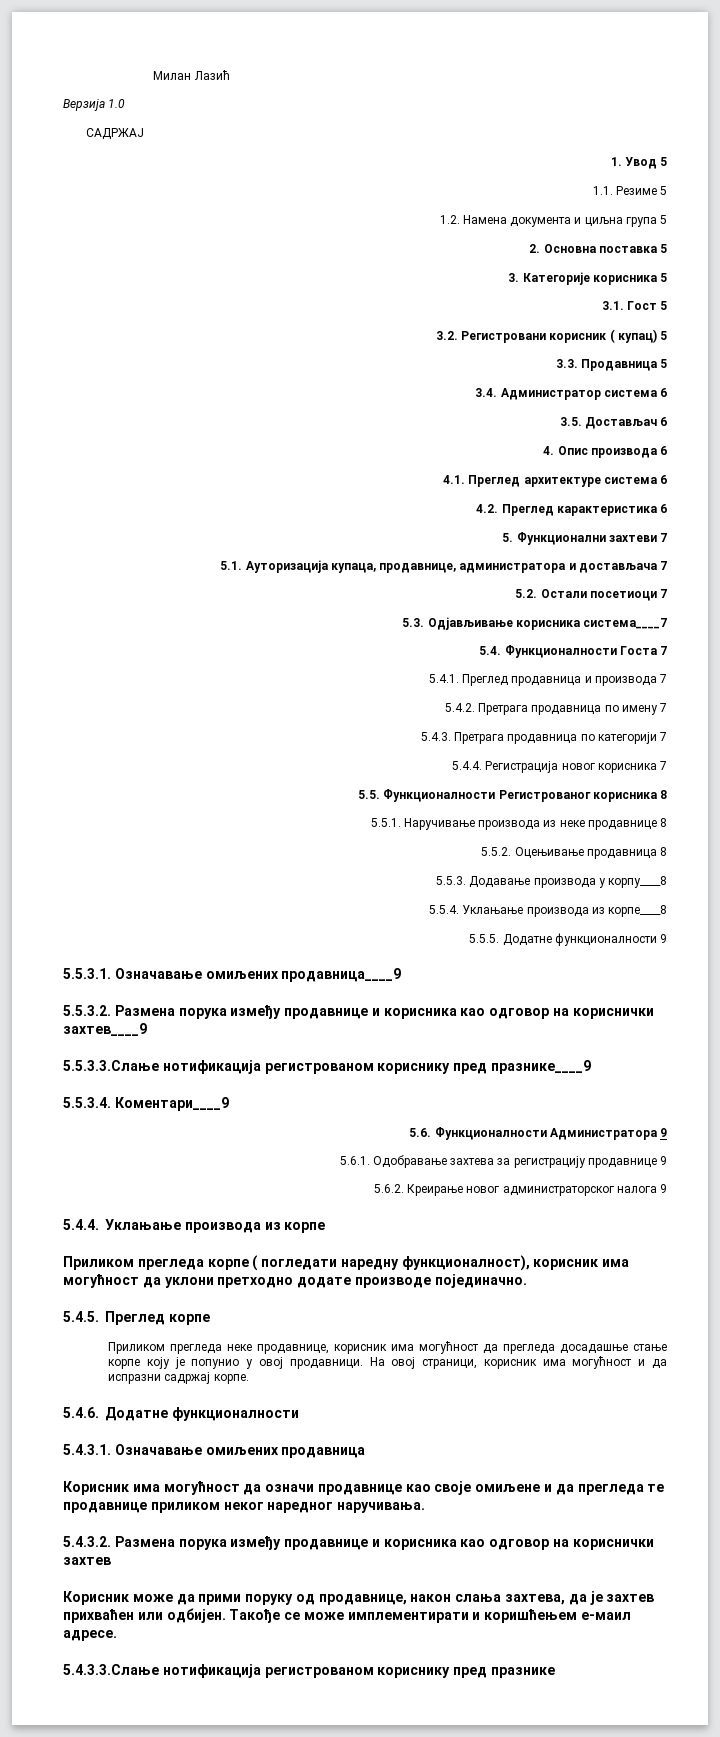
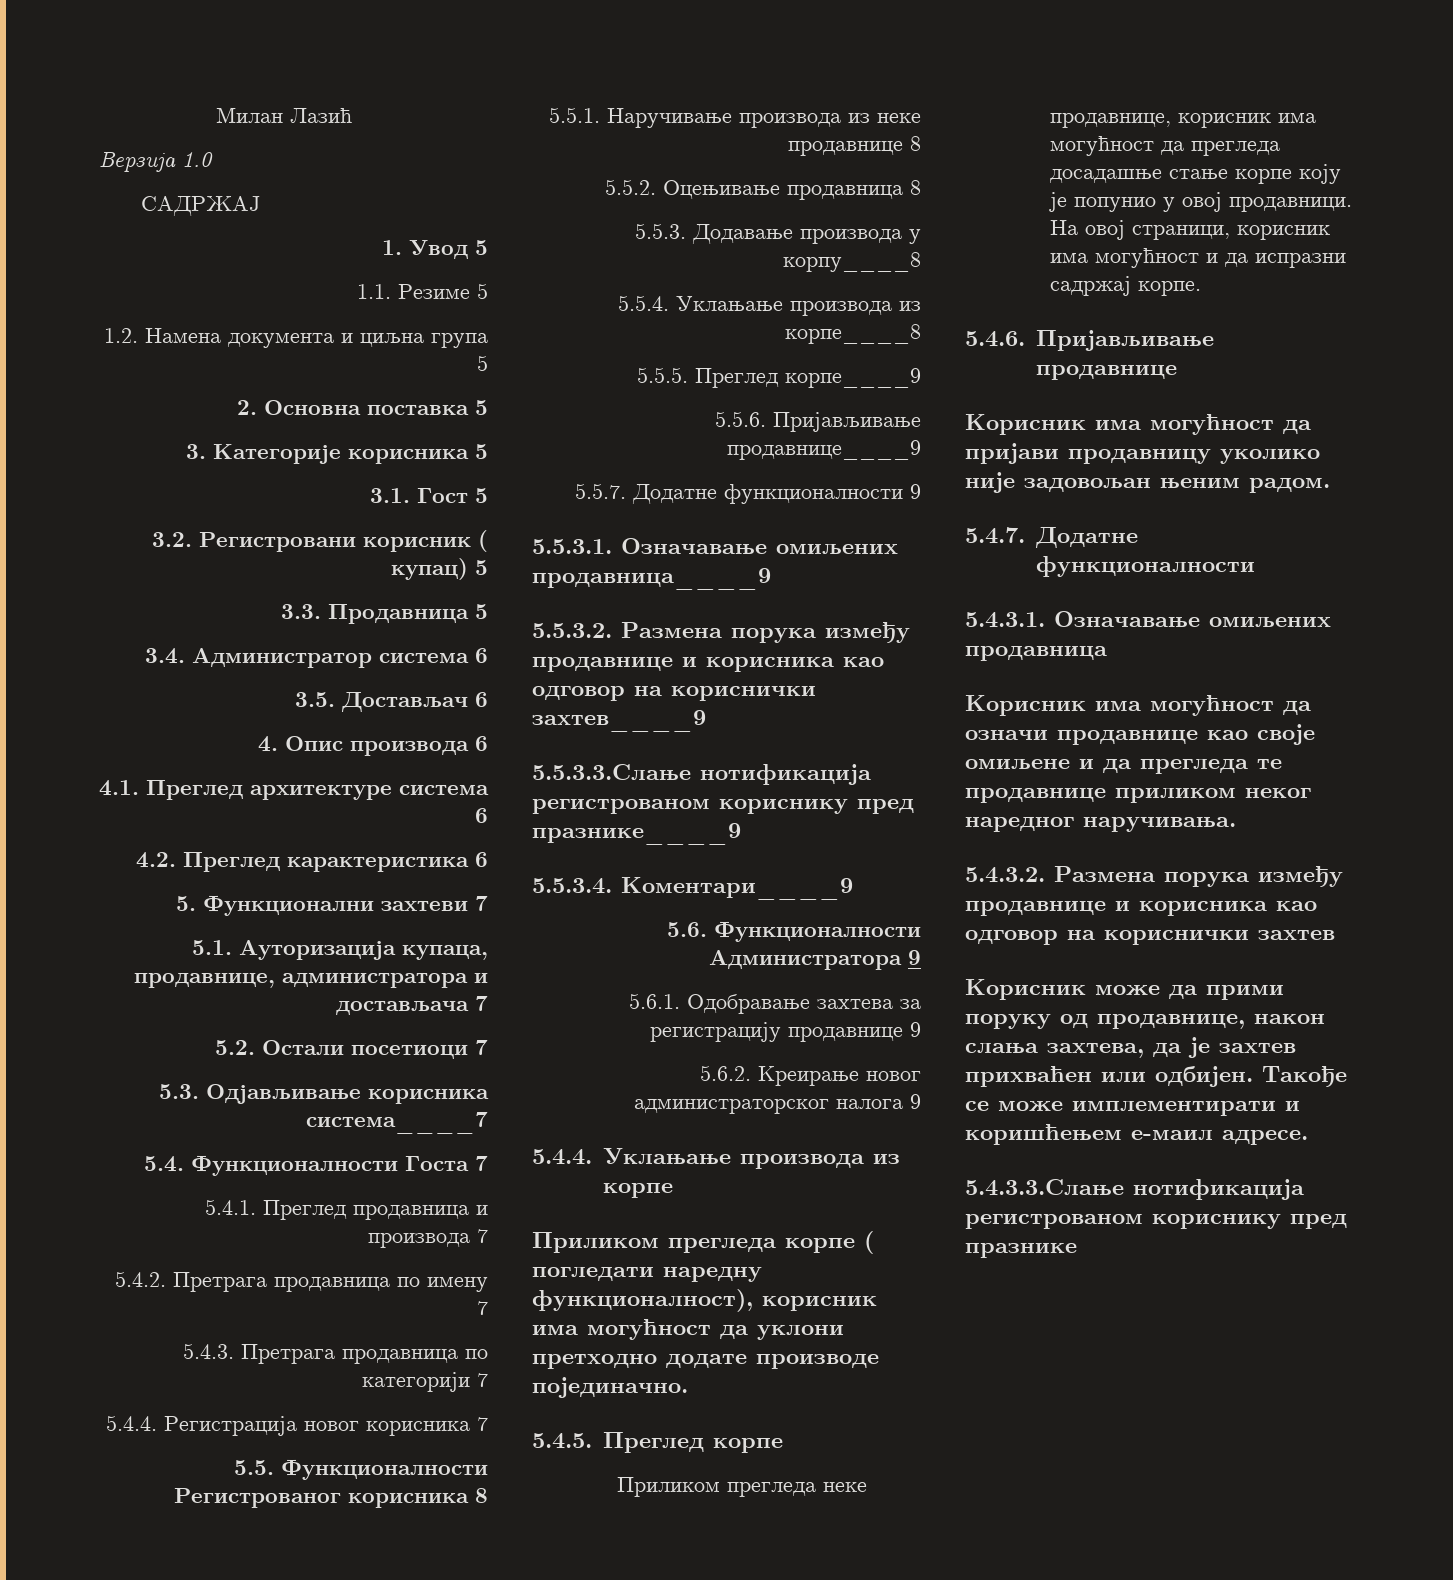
(500, 938) none -> [695,368,921,388] [715,411,921,432] [727,440,921,460] [575,483,626,499] Преглед корпе____9 // 5.5.6. Пријављивање продавнице____9 // 5.5.7.
(99, 1412) none -> [1035,330,1214,351] [1035,365,1177,380] [965,414,1311,435] [965,443,1320,464] [965,472,1330,493] [965,527,1025,544] Пријављивање продавнице // Корисник има могућност да пријави продавницу уколико није задовољан њеним радом. // 5.4.7.

